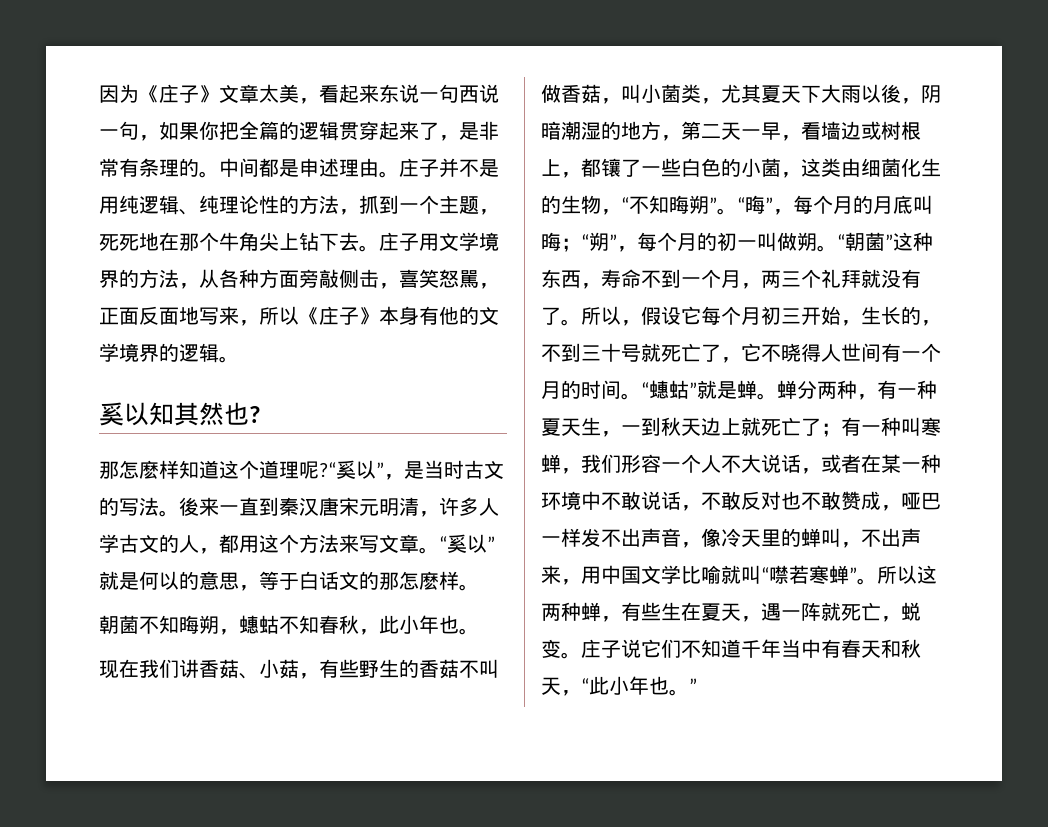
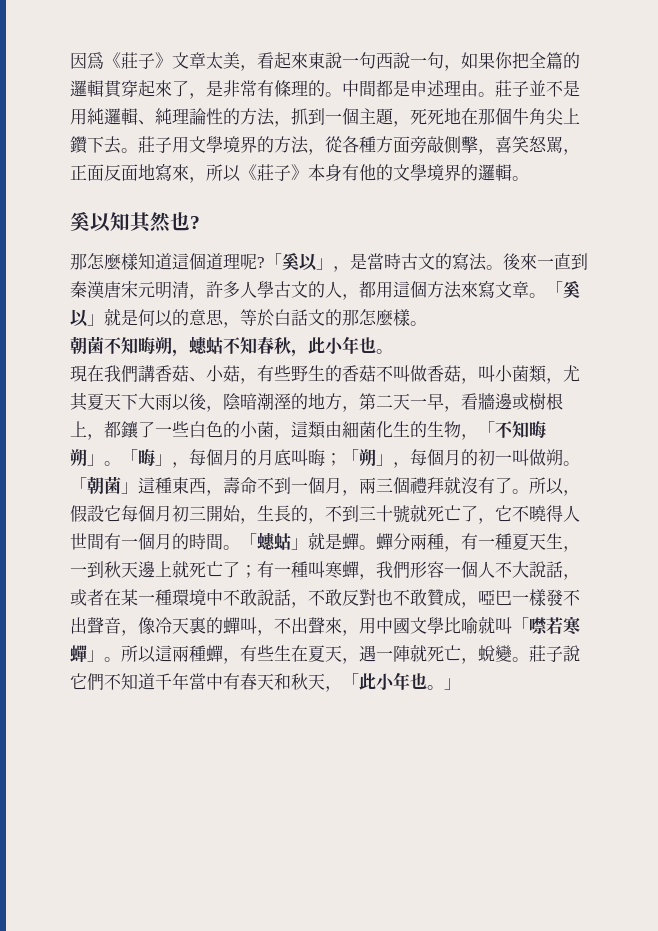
[119,84,179,103] 为《庄 -> [87,52,138,69] 爲《莊
[359,84,499,103] 来东说一句西说 -> [291,52,410,69] 來東說一句西說
[299,121,419,141] 逻辑贯穿起来 -> [70,80,172,98] 邏輯貫穿起來
[139,158,159,177] 条 -> [274,80,291,97] 條
[239,158,259,177] 间 -> [359,80,376,97] 間
[399,158,499,178] [99,195,259,215] 庄子并不是用纯逻辑、纯理论 -> [495,80,580,97] [70,108,206,125] 莊子並不是用純邏輯、純理論
[419,195,479,214] 个主题 -> [342,108,394,125] 個主題
[199,232,219,251] 个 -> [495,108,512,125] 個
[299,232,479,252] 钻下去。庄子用文学 -> [70,136,223,154] 鑽下去。莊子用文學
[199,269,259,288] 从各种 -> [325,136,376,153] 從各種
[339,269,379,288] 侧击 -> [444,136,478,154] 側擊
[199,306,239,325] 写来 -> [155,163,189,181] 寫來
[319,306,339,325] 庄 -> [257,164,274,181] 莊
[99,343,219,363] 学境界的逻辑 -> [410,164,512,181] 學境界的邏輯
[139,460,504,480] [99,497,219,517] 麽样知道这个道理呢?“奚以”，是当时古文的写法。後来 -> [104,252,537,272] 麼樣知道這個道理呢?「奚以」，是當時古文的寫法。後來
[299,497,319,516] 汉 -> [87,281,104,298] 漢
[439,497,499,516] [99,534,119,553] 许多人学 -> [206,281,274,298] 許多人學
[259,534,495,554] 这个方法来写文章。“奚以” -> [393,280,580,299] [70,309,104,327] 這個方法來寫文章。「奚以」
[279,571,339,590] 于白话 -> [257,309,308,327] 於白話
[419,571,459,590] 麽样 -> [376,309,410,327] 麼樣
[99,659,199,679] 现在我们讲 -> [70,365,155,383] 現在我們講
[681,84,701,103] 类 -> [529,365,547,383] 類
[921,85,941,103] [541,121,601,140] 阴暗潮湿 -> [223,393,292,411] 陰暗潮溼
[821,121,901,140] 墙边或树 -> [478,393,546,410] 牆邊或樹
[601,158,621,177] 镶 -> [121,421,138,438] 鑲
[801,158,881,177] 这类由细 -> [291,421,359,439] 這類由細
[621,195,933,215] [541,232,933,252] [541,269,921,289] [541,306,901,326] “不知晦朔”。“晦”，每个月的月底叫晦；“朔”，每个月的初一叫做朔。“朝菌”这种东西，寿命不到一个月，两三个礼拜就没有了。所以，假设它每个月初三开始，生长 -> [478,421,546,438] [70,449,580,468] [70,476,580,496] [70,505,291,524] 「不知晦朔」。「晦」，每個月的月底叫晦；「朔」，每個月的初一叫做朔。「朝菌」這種東西，壽命不到一個月，兩三個禮拜就沒有了。所以，假設它每個月初三開始，生長
[621,344,641,362] 号 -> [393,505,410,523] 號
[781,343,941,362] [541,380,937,400] 晓得人世间有一个月的时间。“蟪蛄”就是蝉。蝉分两种，有一种 -> [529,505,580,522] [70,532,512,552] 曉得人世間有一個月的時間。「蟪蛄」就是蟬。蟬分兩種，有一種
[701,417,721,436] 边 -> [138,561,155,578] 邊
[881,417,941,436] [541,454,801,474] 种叫寒蝉，我们形容一个人不大说话 -> [291,561,563,580] 種叫寒蟬，我們形容一個人不大說話
[921,454,941,473] [541,492,561,510] 种环 -> [155,589,189,606] 種環
[641,491,681,510] 说话 -> [257,589,291,606] 說話
[761,491,941,511] [541,528,661,547] 对也不敢赞成，哑巴一样发不出声 -> [359,589,580,608] [70,617,104,634] 對也不敢贊成，啞巴一樣發不出聲
[761,528,821,548] 里的蝉 -> [189,617,240,634] 裏的蟬
[901,528,921,547] [541,565,937,585] [541,602,601,622] 声来，用中国文学比喻就叫“噤若寒蝉”。所以这两种蝉 -> [308,616,580,636] [70,645,223,663] 聲來，用中國文學比喻就叫「噤若寒蟬」。所以這兩種蟬
[801,602,821,621] 阵 -> [393,645,410,662] 陣
[901,602,921,621] [541,639,681,659] 蜕变。庄子说它们 -> [478,645,580,662] [70,673,104,690] 蛻變。莊子說它們
[781,639,801,658] 当 -> [189,673,206,690] 當
[581,676,697,696] “此小年也。” -> [342,672,461,690] 「此小年也。」

